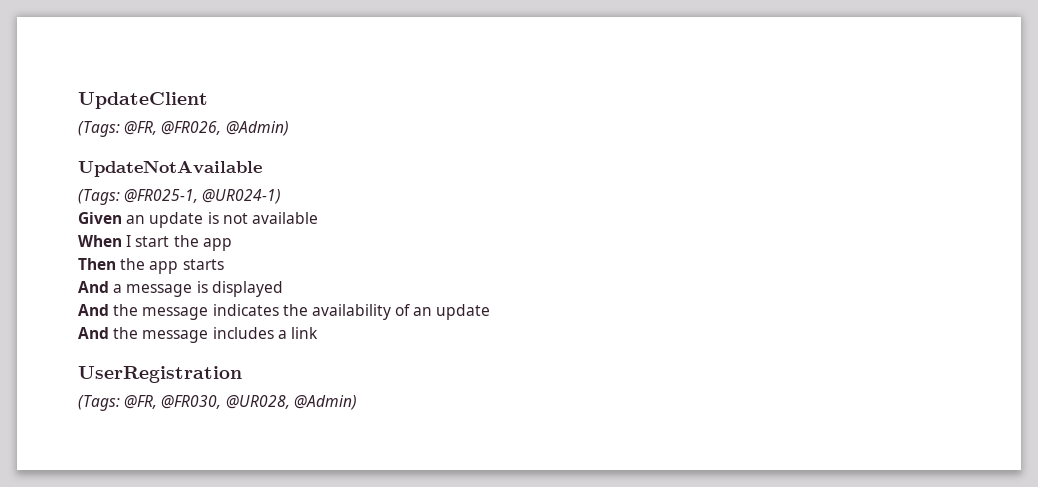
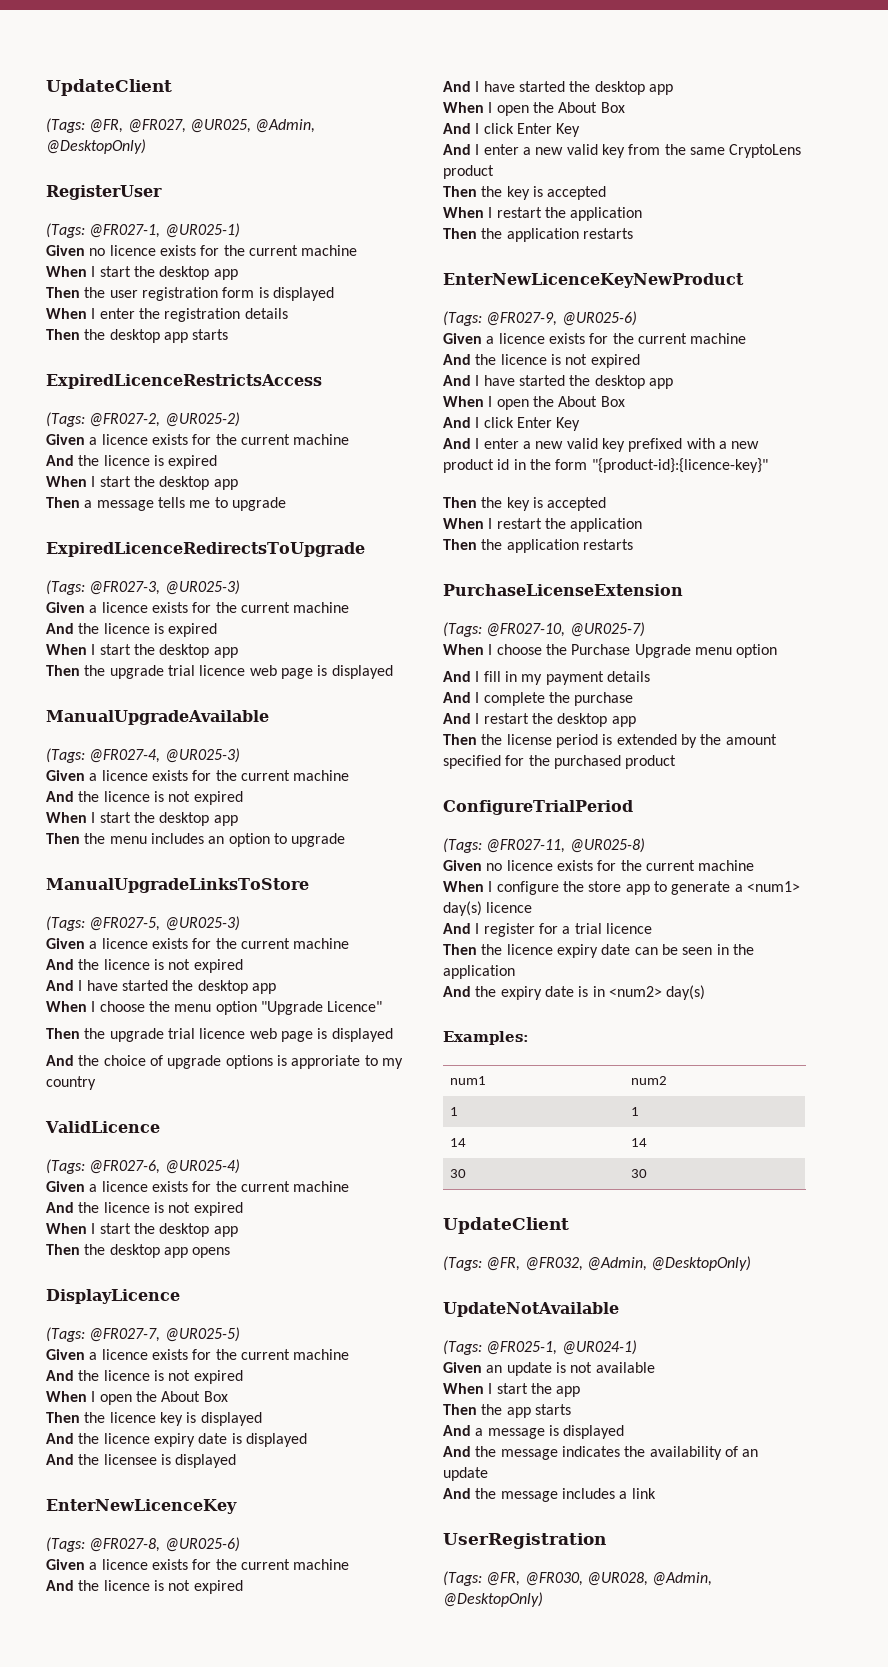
[78,92,208,109] [78,121,289,137] UpdateClient // (Tags: @FR, @FR026, @Admin) -> [46,79,172,96] [46,118,316,133] [46,139,146,154] [46,185,162,200] [46,223,240,238] [46,245,358,256] [46,266,238,280] [46,287,334,301] [46,308,288,322] [46,329,229,343] [46,374,322,389] [46,412,240,427] [46,434,350,445] [46,455,218,469] [46,476,238,490] [46,497,286,511] [46,542,365,557] [46,580,240,595] [46,602,350,613] [46,623,218,637] [46,644,238,658] [46,665,393,679] [46,710,269,725] [46,748,240,763] [46,770,350,781] [46,791,243,805] [46,812,238,826] [46,833,346,847] [46,878,309,893] [46,916,240,931] [46,938,350,949] [46,959,243,973] [46,980,276,994] [46,1001,383,1015] [46,1028,393,1042] [46,1055,403,1069] [46,1076,96,1090] [45,1121,160,1133] [46,1159,240,1174] [46,1181,350,1192] [46,1202,243,1216] [46,1223,238,1237] [46,1244,231,1258] [46,1289,180,1304] [46,1327,240,1342] [46,1349,350,1360] [46,1370,243,1384] [46,1391,228,1405] [46,1412,262,1426] [46,1433,307,1447] [46,1454,237,1468] [46,1499,237,1514] [46,1537,240,1552] [46,1559,350,1570] [46,1580,243,1594] [443,81,673,95] [443,102,625,116] [443,123,581,137] [443,144,802,158] [443,165,494,179] [443,186,607,200] [443,207,643,221] [443,228,633,242] [443,273,744,288] [443,311,637,326] [443,333,747,344] [443,354,640,368] [443,375,673,389] [443,396,625,410] [443,417,581,431] [443,438,760,452] [443,458,768,473] [443,497,607,511] [443,518,643,532] [443,539,633,553] [443,584,683,596] [443,622,645,637] [443,644,778,658] [443,671,650,685] [443,692,634,706] [443,713,636,727] [443,734,777,748] [443,755,677,769] [443,800,633,815] [443,838,645,853] [443,860,755,871] [443,881,800,895] [443,901,533,916] [443,923,652,937] [443,944,754,958] [443,965,515,979] [443,985,706,1000] [443,1031,529,1045] [449,1076,486,1085] [630,1076,667,1085] [449,1107,458,1116] [630,1107,639,1116] [449,1138,466,1147] [630,1138,647,1147] [449,1169,466,1178] [630,1169,647,1178] [443,1217,569,1234] [443,1256,752,1271] UpdateClient // (Tags: @FR, @FR027, @UR025, @Admin, @DesktopOnly) // RegisterUser // (Tags: @FR027-1, @UR025-1) // Given no licence exists for the current machine // When I start the desktop app // Then the user registration form is displayed // When I enter the registration details // Then the desktop app starts // ExpiredLicenceRestrictsAccess // (Tags: @FR027-2, @UR025-2) // Given a licence exists for the current machine // And the licence is expired // When I start the desktop app // Then a message tells me to upgrade // ExpiredLicenceRedirectsToUpgrade // (Tags: @FR027-3, @UR025-3) // Given a licence exists for the current machine // And the licence is expired // When I start the desktop app // Then the upgrade trial licence web page is displayed // ManualUpgradeAvailable // (Tags: @FR027-4, @UR025-3) // Given a licence exists for the current machine // And the licence is not expired // When I start the desktop app // Then the menu includes an option to upgrade // ManualUpgradeLinksToStore // (Tags: @FR027-5, @UR025-3) // Given a licence exists for the current machine // And the licence is not expired // And I have started the desktop app // When I choose the menu option "Upgrade Licence" // Then the upgrade trial licence web page is displayed // And the choice of upgrade options is approriate to my country // ValidLicence // (Tags: @FR027-6, @UR025-4) // Given a licence exists for the current machine // And the licence is not expired // When I start the desktop app // Then the desktop app opens // DisplayLicence // (Tags: @FR027-7, @UR025-5) // Given a licence exists for the current machine // And the licence is not expired // When I open the About Box // Then the licence key is displayed // And the licence expiry date is displayed // And the licensee is displayed // EnterNewLicenceKey // (Tags: @FR027-8, @UR025-6) // Given a licence exists for the current machine // And the licence is not expired // And I have started the desktop app // When I open the About Box // And I click Enter Key // And I enter a new valid key from the same CryptoLens product // Then the key is accepted // When I restart the application // Then the application restarts // EnterNewLicenceKeyNewProduct // (Tags: @FR027-9, @UR025-6) // Given a licence exists for the current machine // And the licence is not expired // And I have started the desktop app // When I open the About Box // And I click Enter Key // And I enter a new valid key prefixed with a new product id in the form "{product-id}:{licence-key}" // Then the key is accepted // When I restart the application // Then the application restarts // PurchaseLicenseExtension // (Tags: @FR027-10, @UR025-7) // When I choose the Purchase Upgrade menu option // And I fill in my payment details // And I complete the purchase // And I restart the desktop app // Then the license period is extended by the amount specified for the purchased product // ConfigureTrialPeriod // (Tags: @FR027-11, @UR025-8) // Given no licence exists for the current machine // When I configure the store app to generate a <num1> day(s) licence // And I register for a trial licence // Then the licence expiry date can be seen in the application // And the expiry date is in <num2> day(s) // Examples: // num1 | num2 // 1 | 1 // 14 | 14 // 30 | 30 // UpdateClient // (Tags: @FR, @FR032, @Admin, @DesktopOnly)
[293,395,357,410] @Admin) -> [652,1572,713,1586] [443,1592,543,1607] @Admin, @DesktopOnly)

